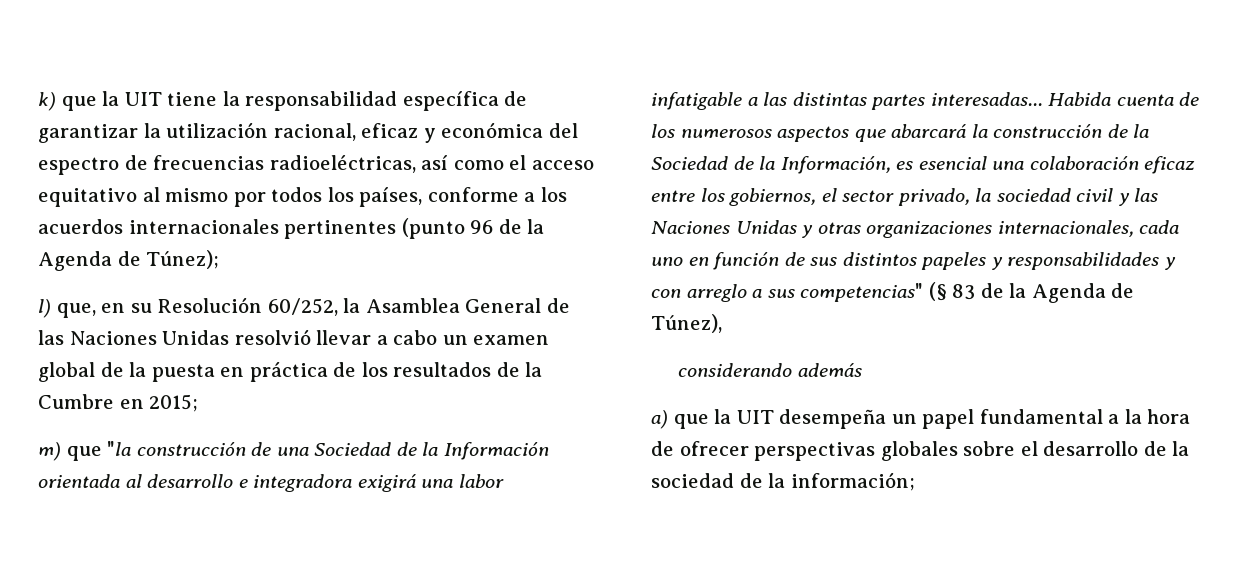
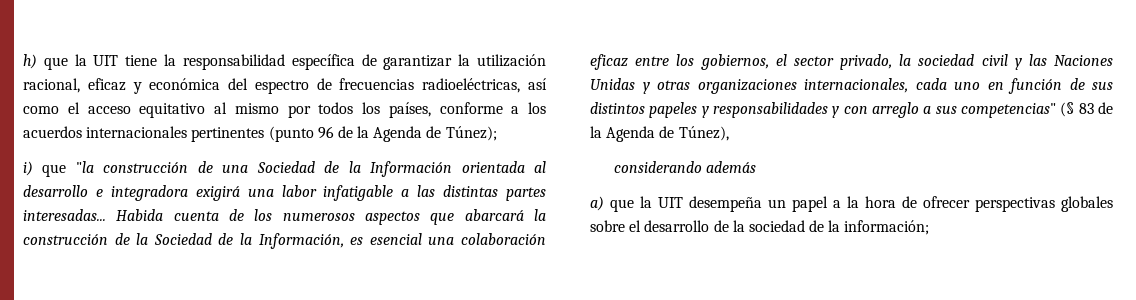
[38,92,56,111] k) -> [23,54,37,69] h)
[38,297,570,318] [38,329,550,345] [38,362,543,382] [38,394,199,412] [38,442,61,461] l) que, en su Resolución 60/252, la Asamblea General de las Naciones Unidas resolvió llevar a cabo un examen global de la puesta en práctica de los resultados de la Cumbre en 2015; // m) -> [23,161,33,176] i)
[979,409,1103,424] fundamental -> (828, 204) none

